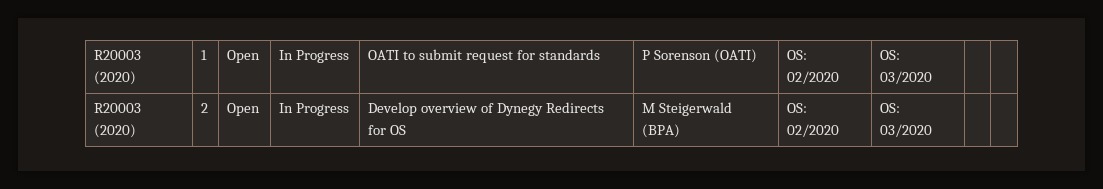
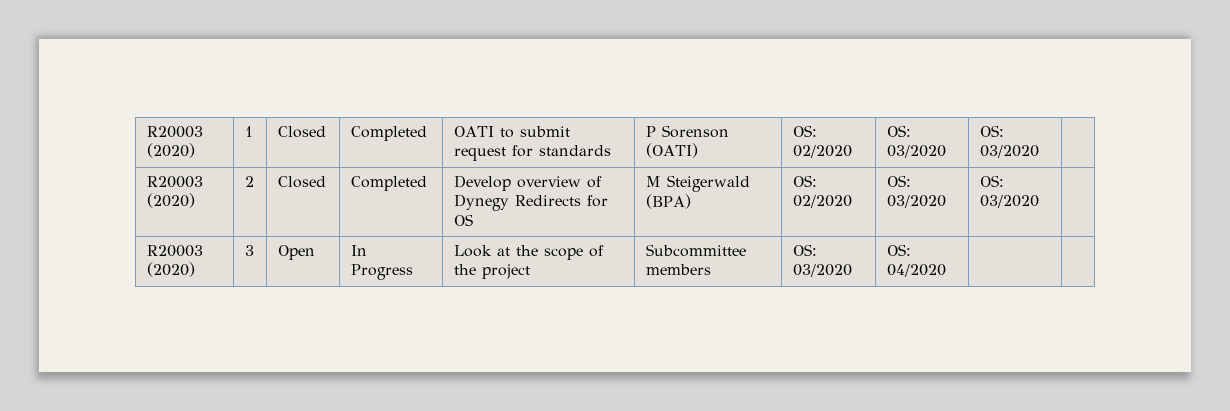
[227,50,261,63] [279,50,350,63] Open | In Progress -> [277,126,326,138] [350,126,427,141] Closed | Completed
(933, 77) none -> [979,125,1004,137] [979,145,1039,158] OS: 03/2020
[227,103,261,116] [279,103,350,116] Open | In Progress -> [277,176,326,188] [350,176,427,191] Closed | Completed
(933, 130) none -> [979,175,1004,187] [979,195,1039,208] [146,245,203,257] [146,262,195,277] [244,245,254,256] [277,245,315,260] [350,245,367,256] [350,264,413,280] [453,245,604,260] [453,264,530,279] [645,244,746,257] [645,264,711,275] [792,244,817,256] [792,264,852,277] [886,244,911,256] [886,264,946,277] | OS: 03/2020 | // R20003 (2020) | 3 | Open | In Progress | Look at the scope of the project | Subcommittee members | OS: 03/2020 | OS: 04/2020

